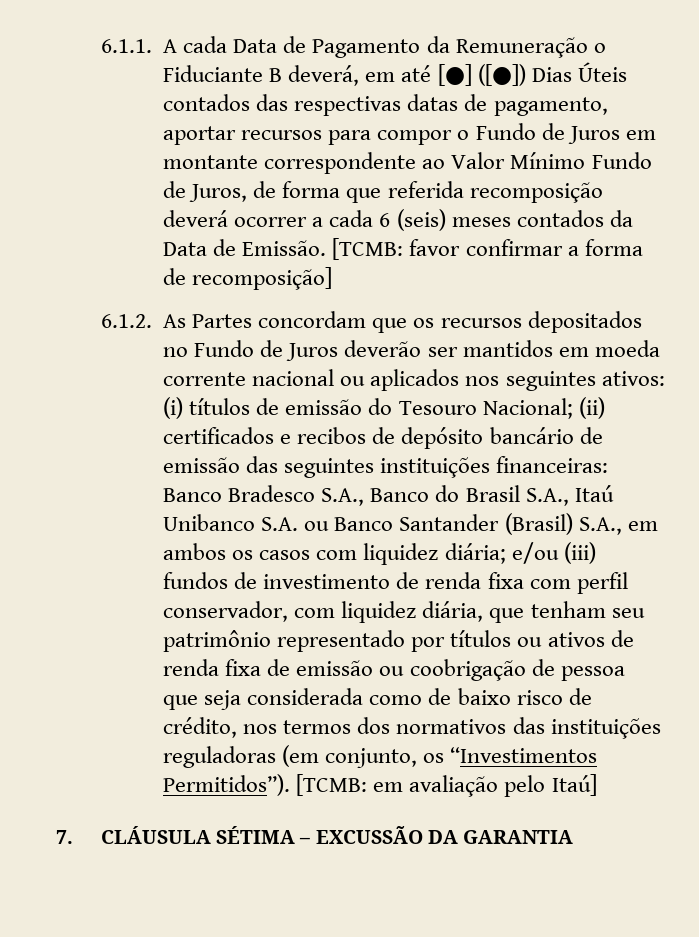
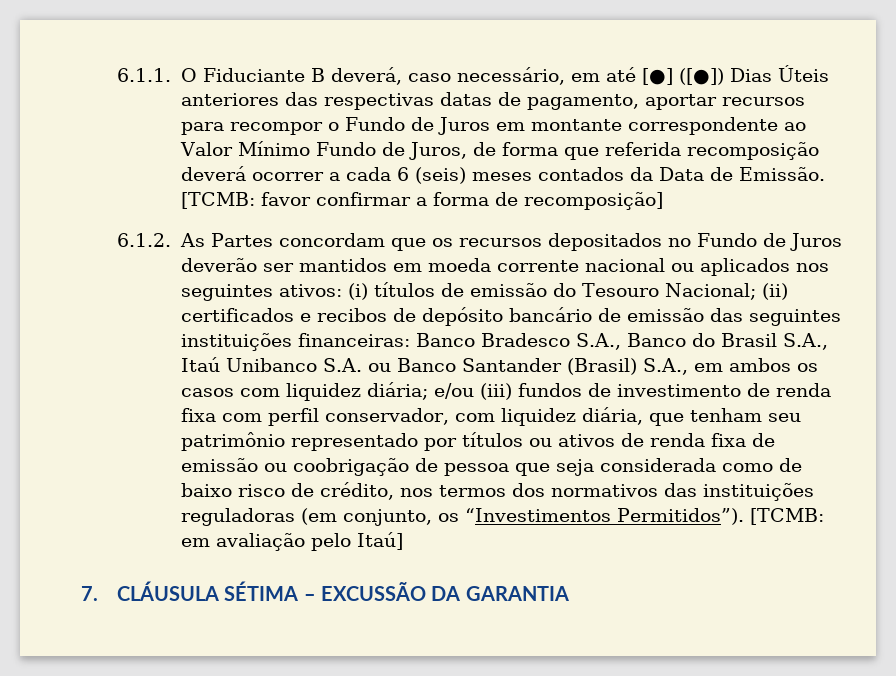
[163,36,606,58] A cada Data de Pagamento da Remuneração o -> [180,68,197,82] O
(360, 75) none -> [407,67,565,85] caso necessário,
[163,94,251,111] contados -> [180,93,279,106] anteriores
[377,130,453,145] compor -> [229,122,323,135] recompor

